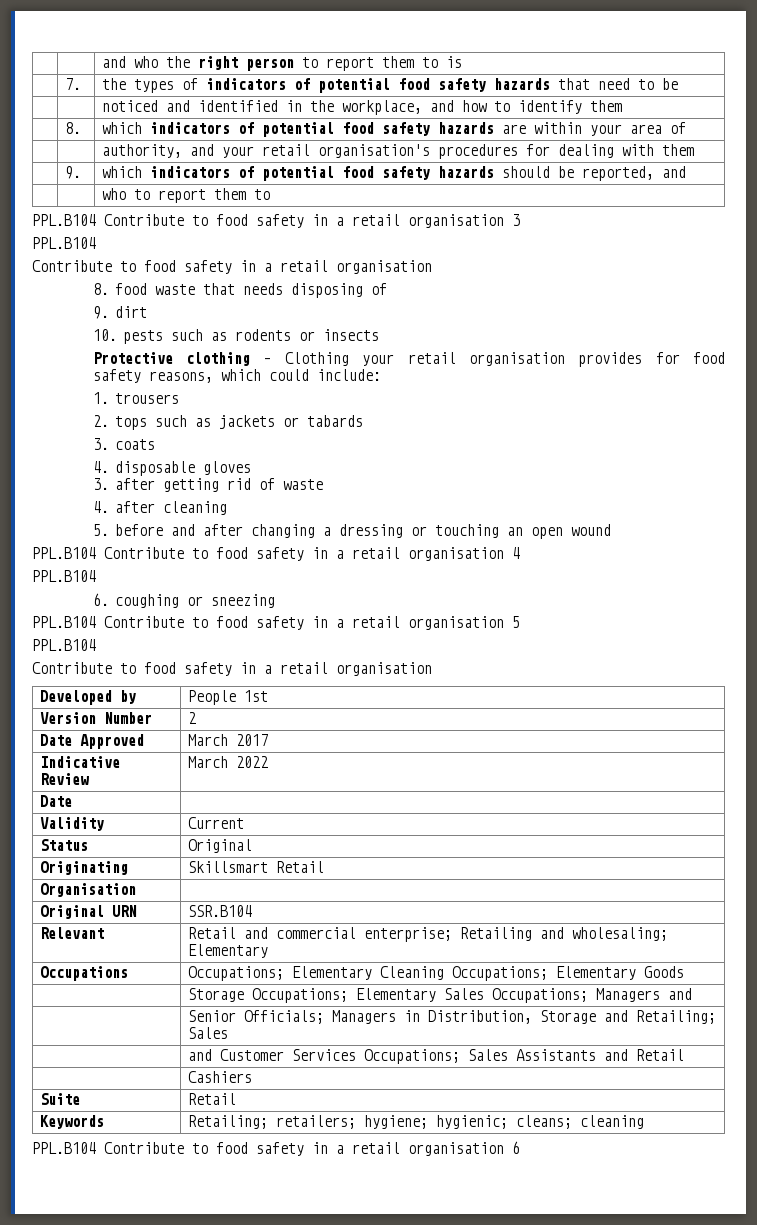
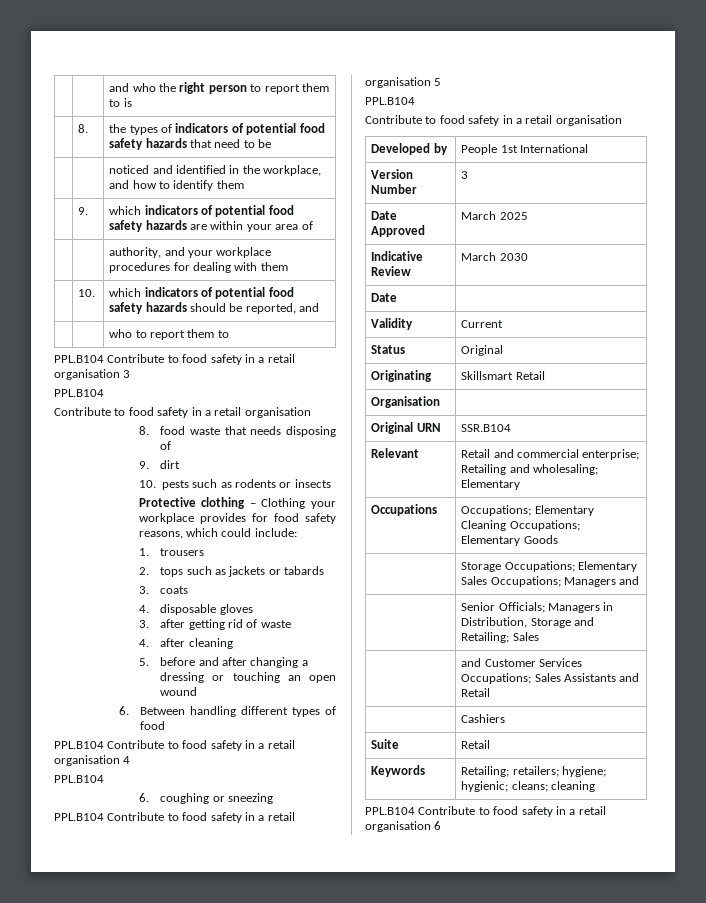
[65,78,82,90] 7. -> [78,124,89,133] 8.
[65,122,82,134] 8. -> [78,207,89,215] 9.
[262,144,431,158] retail organisation's -> [216,247,272,258] workplace
[65,166,82,179] 9. -> [78,289,96,297] 10.
[407,352,565,366] retail organisation -> [138,513,194,524] workplace
(611, 530) none -> [118,706,336,717] [140,721,166,730] // 6. Between handling different types of food
(269, 696) none -> [520,144,589,153] International
[188,712,197,724] 2 -> [461,171,469,179] 3
[236,734,269,746] 2017 -> [499,212,528,220] 2025
[236,756,269,768] 2022 -> [499,253,528,261] 2030

